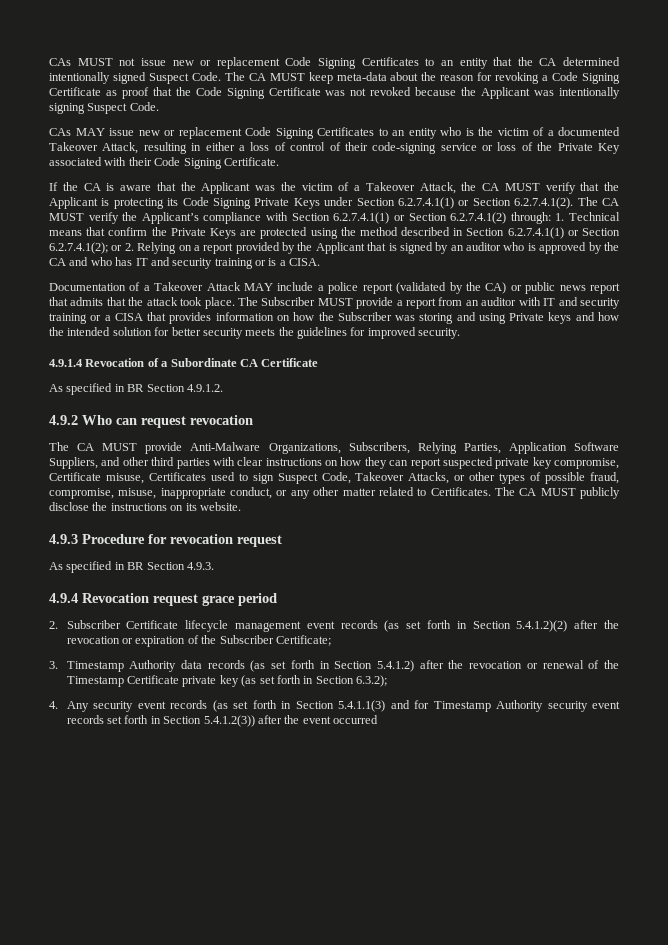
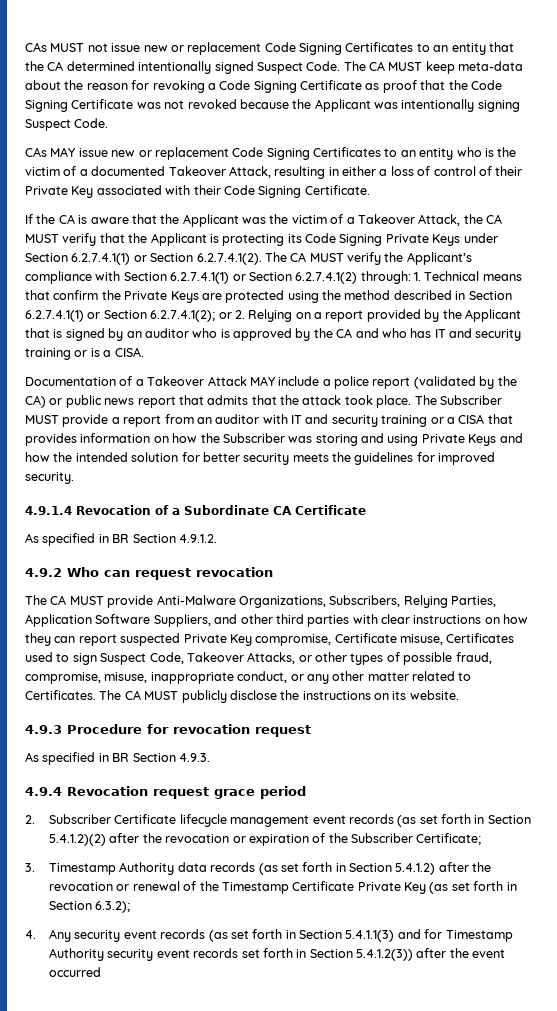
[372,142,553,154] code-signing service or loss of the -> (523, 171) none
[548,312,572,324] keys -> [468,434,497,446] Keys
[495,457,552,469] private key -> [183,634,252,646] Private Key
[182,675,239,687] private key -> [357,882,427,894] Private Key

